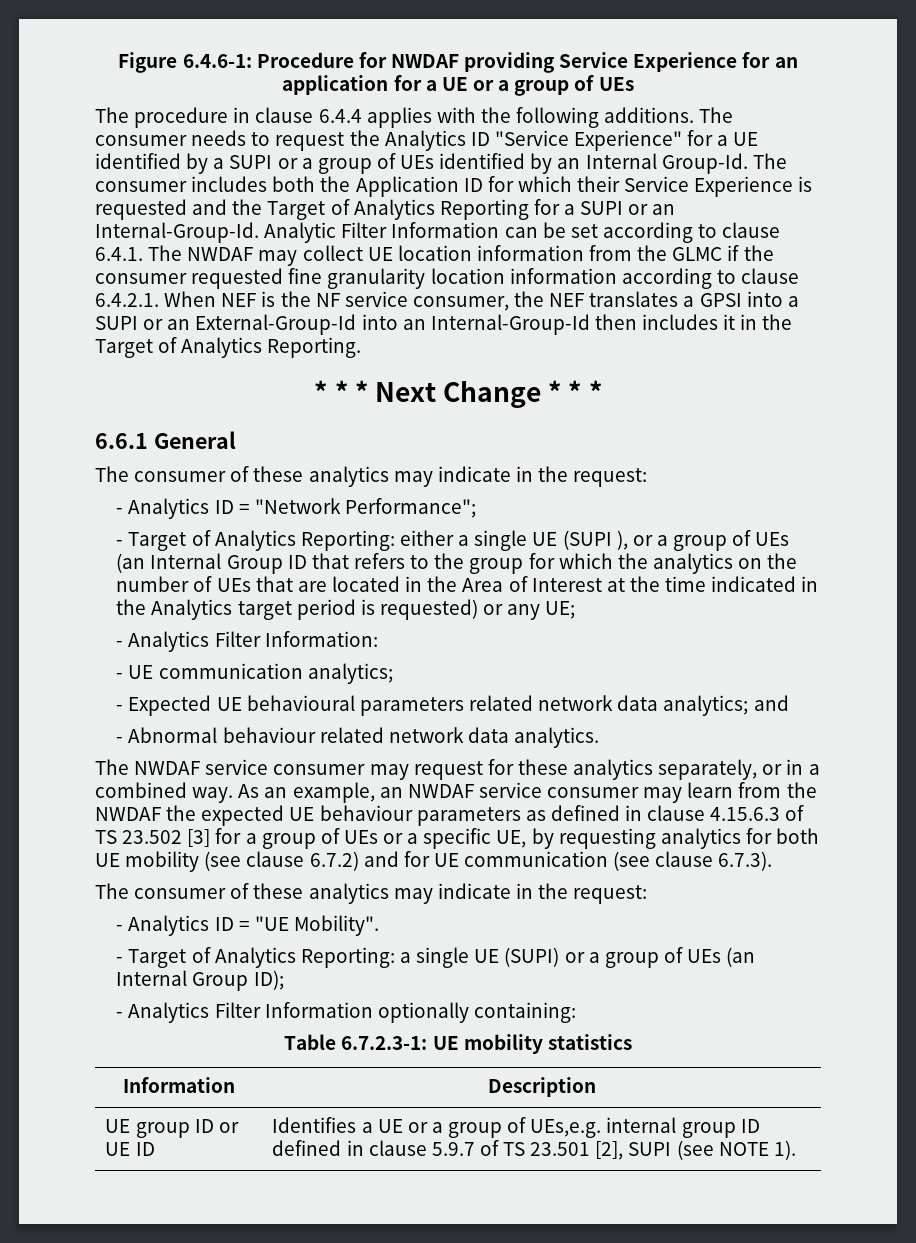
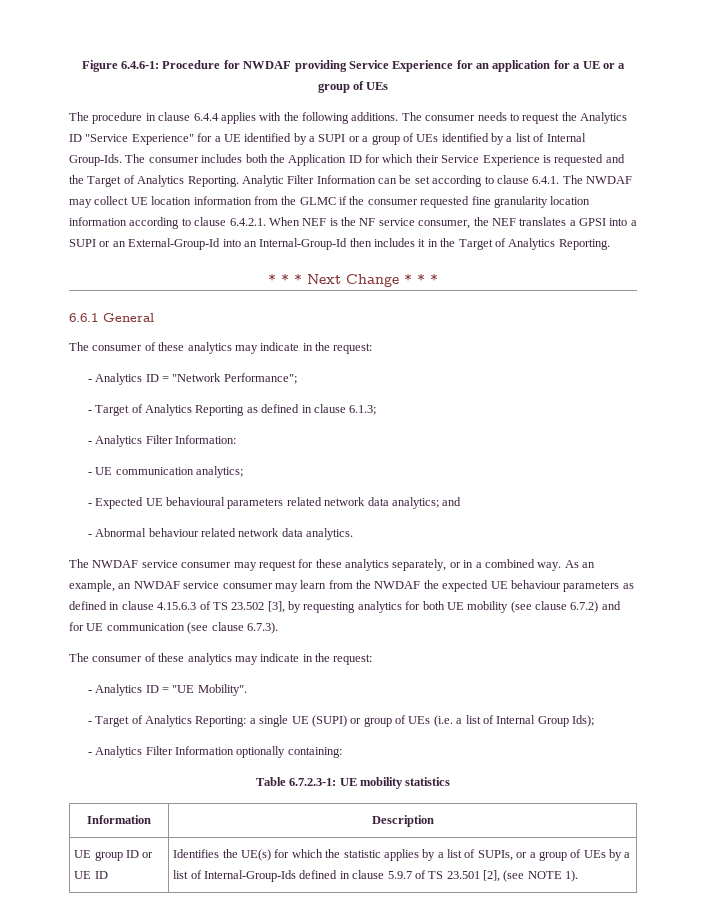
[557,153,748,174] an Internal Group-Id. -> [506,133,586,142] [69,154,122,166] a list of Internal Group-Ids.
[439,199,676,220] [95,222,259,243] Reporting for a SUPI or an Internal-Group-Id. -> [187,176,239,187] Reporting.
[300,530,790,551] [116,553,798,574] [116,576,819,592] [116,599,576,620] Reporting: either a single UE (SUPI ), or a group of UEs (an Internal Group ID that refers to the group for which the analytics on the number of UEs that are located in the Area of Interest at the time indicated in the Analytics target period is requested) or any UE; -> [195,404,377,416] Reporting as defined in clause 6.1.3;
[187,828,527,849] [3] for a group of UEs or a specific UE, -> [267,601,285,613] [3],
[588,947,756,968] [116,970,284,991] a group of UEs (an Internal Group ID); -> [363,715,595,727] group of UEs (i.e. a list of Internal Group Ids);
[361,1117,760,1138] a UE or a group of UEs,e.g. internal group ID -> [222,849,631,861] [173,870,297,882] the UE(s) for which the statistic applies by a list of SUPIs, or a group of UEs by a list of Internal-Group-Ids
[628,1142,672,1156] SUPI -> (501, 876) none

